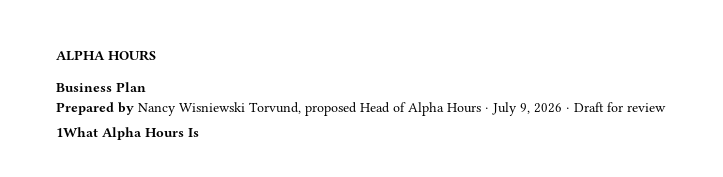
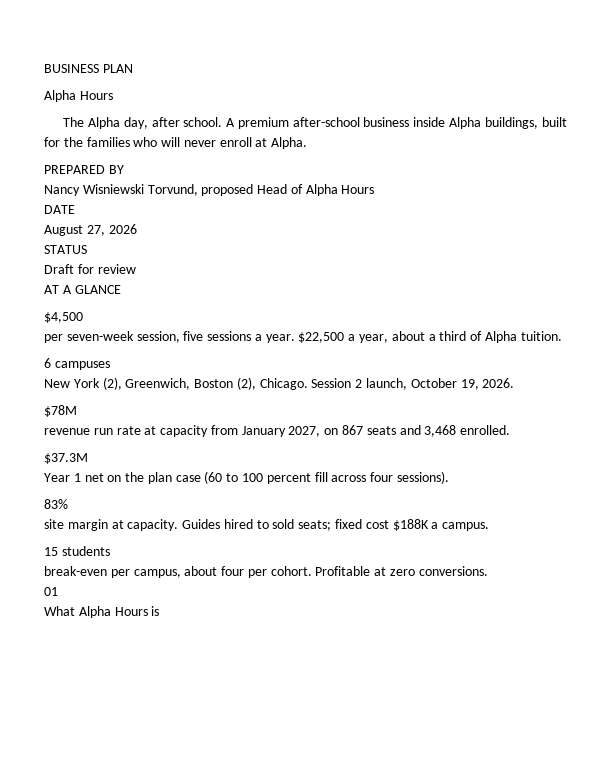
[56,50,156,61] [56,82,146,92] [56,102,134,115] ALPHA HOURS // Business Plan // Prepared by -> [44,64,133,73] [44,90,113,102] [63,117,567,129] [44,137,308,149] [44,165,124,174] BUSINESS PLAN // Alpha Hours // The Alpha day, after school. A premium after-school business inside Alpha buildings, built for the families who will never enroll at Alpha. // PREPARED BY //
[485,102,530,116] · July 9, -> [44,205,75,214] [44,225,105,236] // DATE // August 27,
[566,107,570,112] · -> [44,245,87,254] // STATUS //
[56,127,199,140] 1What Alpha Hours Is -> [44,285,121,294] [44,312,83,323] [44,331,562,343] [44,358,110,370] [44,377,515,390] [44,405,77,417] [44,425,511,437] [44,453,88,464] [44,471,449,484] [44,499,68,509] [44,519,490,531] [44,546,110,556] [44,566,488,578] [44,587,58,596] [44,606,160,618] AT A GLANCE // $4,500 // per seven-week session, five sessions a year. $22,500 a year, about a third of Alpha tuition. // 6 campuses // New York (2), Greenwich, Boston (2), Chicago. Session 2 launch, October 19, 2026. // $78M // revenue run rate at capacity from January 2027, on 867 seats and 3,468 enrolled. // $37.3M // Year 1 net on the plan case (60 to 100 percent fill across four sessions). // 83% // site margin at capacity. Guides hired to sold seats; fixed cost $188K a campus. // 15 students // break-even per campus, about four per cohort. Profitable at zero conversions. // 01 // What Alpha Hours is

